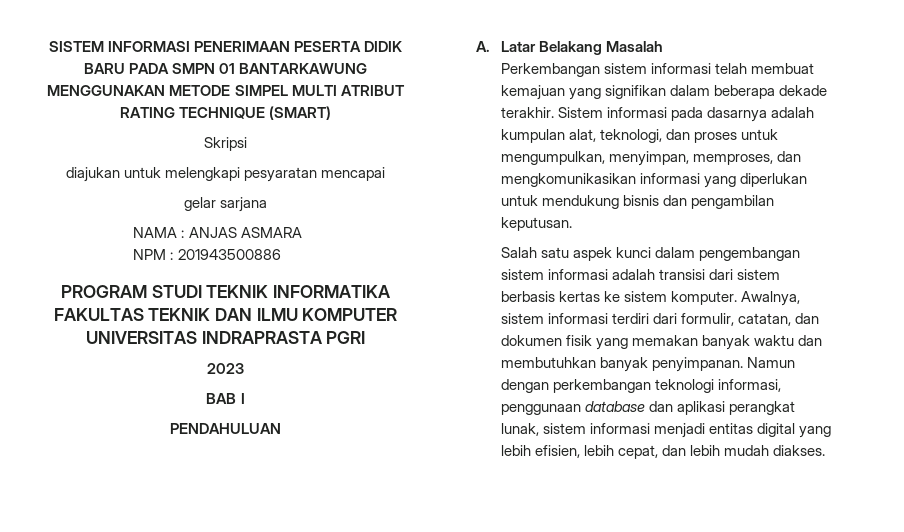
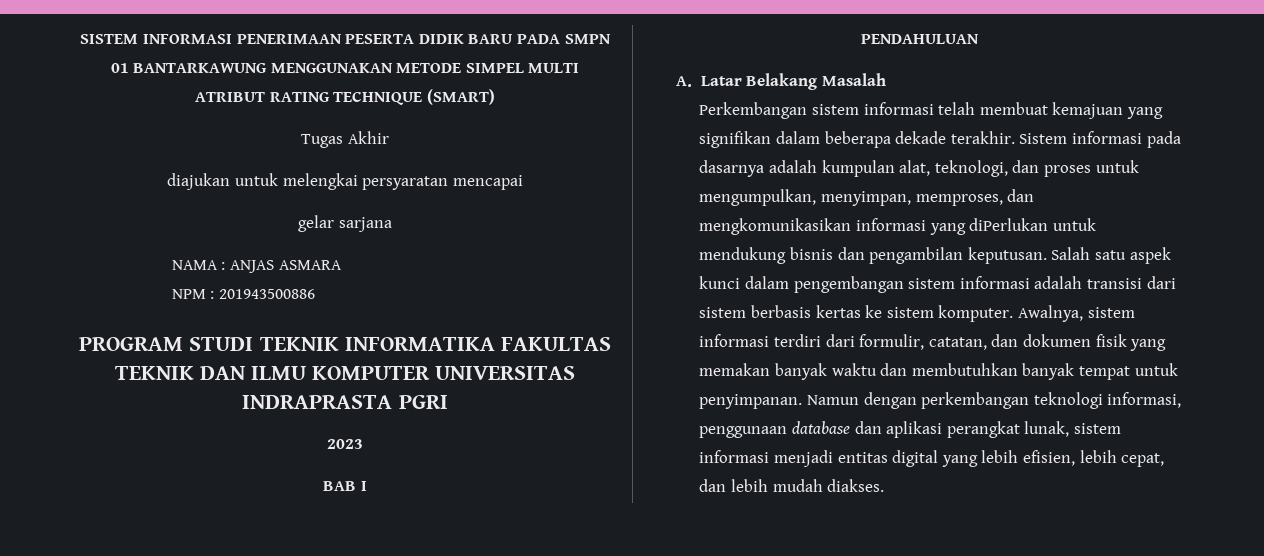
[204,137,247,151] Skripsi -> [301,131,389,148] Tugas Akhir
[165,167,318,182] melengkapi pesyaratan -> [282,173,449,190] melengkai persyaratan
[739,173,807,187] diperlukan -> [969,218,1049,231] diPerlukan
(572, 224) // -> (1047, 255) none
(648, 364) none -> [1078,363,1178,380] tempat untuk

